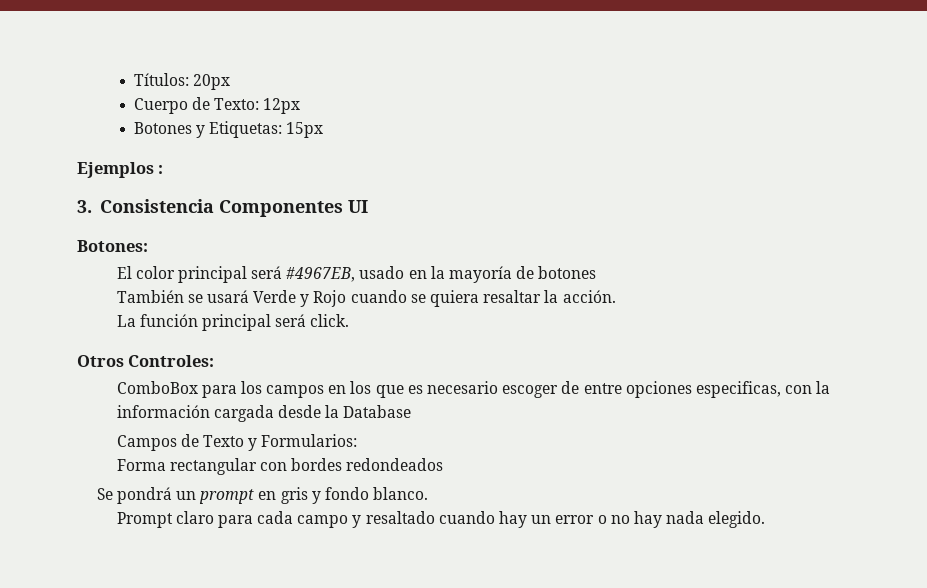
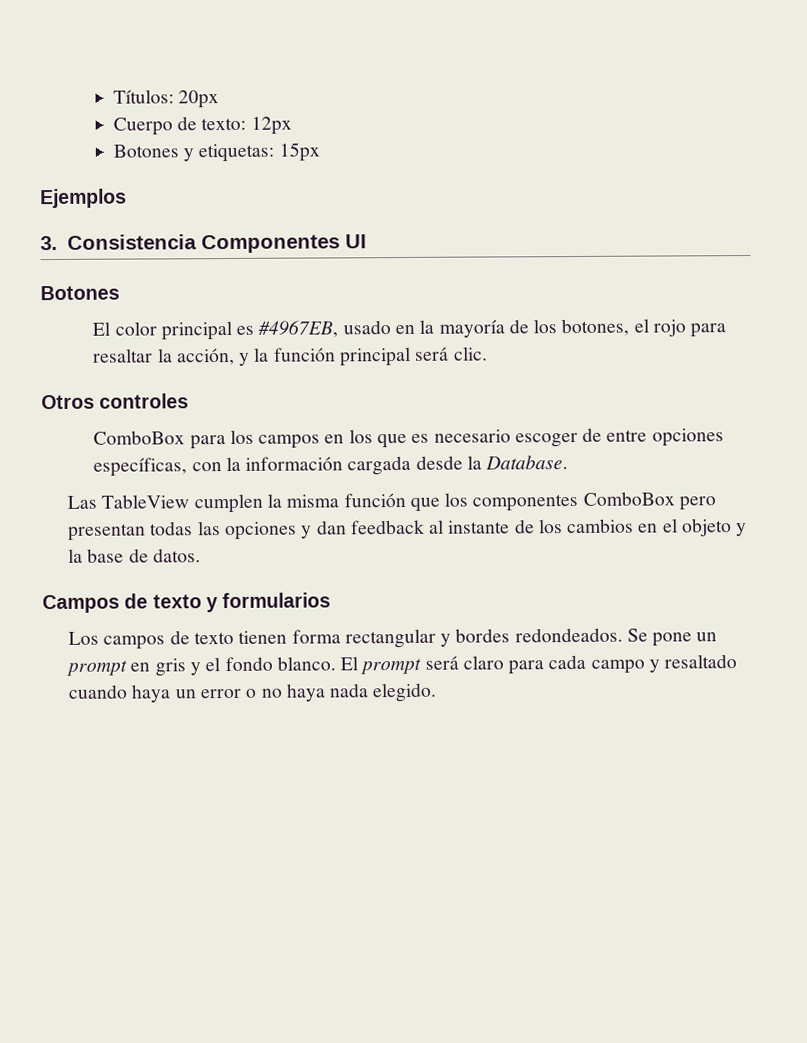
[213,98,259,110] Texto: -> [201,117,247,131] texto:
[208,121,282,138] Etiquetas: -> [198,143,275,163] etiquetas:
[158,165,164,174] : -> (127, 198) none
[77,240,148,252] Botones: -> [40,285,120,301] Botones
[251,266,283,279] será -> [236,325,255,335] es
[538,266,597,279] [116,290,616,307] [116,315,136,327] botones // También se usará Verde y Rojo cuando se quiera resaltar la acción. // La -> [533,318,727,338] [93,347,270,366] los botones, el rojo para resaltar la acción, y la
[310,314,350,327] click. -> [452,346,488,361] clic.
[128,355,215,367] Controles: -> [99,393,190,409] controles
[695,381,781,398] especificas, -> [93,457,188,477] específicas,
[343,405,412,418] [116,434,358,451] [116,458,444,475] [96,487,172,504] Database // Campos de Texto y Formularios: // Forma rectangular con bordes redondeados // Se pondrá -> [485,455,569,470] [67,491,716,514] [68,518,748,541] [68,548,201,563] [42,592,332,614] [68,627,693,650] Database. // Las TableView cumplen la misma función que los componentes ComboBox pero presentan todas las opciones y dan feedback al instante de los cambios en el objeto y la base de datos. // Campos de texto y formularios // Los campos de texto tienen forma rectangular y bordes redondeados. Se pone
(321, 497) none -> [205,657,221,672] el
[116,512,173,528] // Prompt -> [340,655,459,675] El prompt será
[498,511,527,528] hay -> [131,684,172,703] haya
[633,511,662,528] hay -> [285,683,326,702] haya

